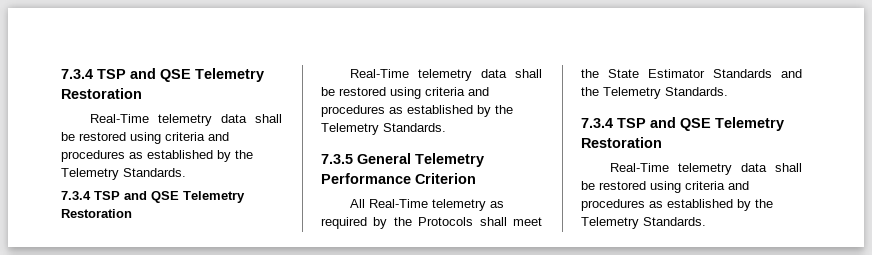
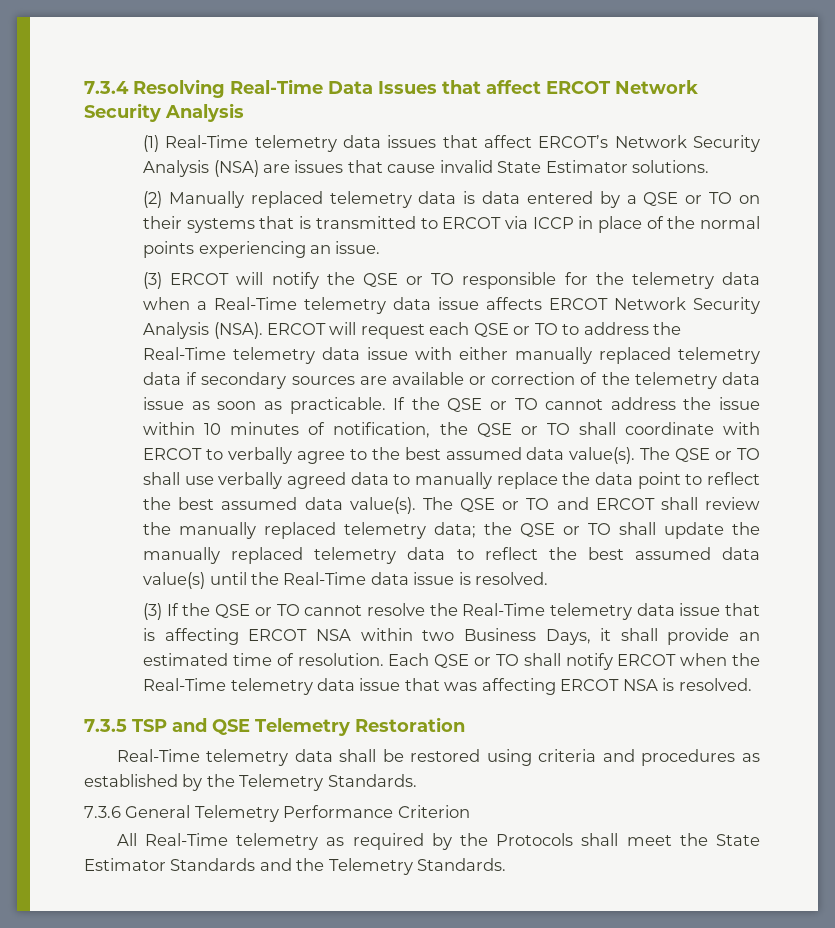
[61,69,93,79] 7.3.4 -> [84,79,698,98] [84,103,244,122] [143,135,760,152] [143,160,710,177] [143,191,760,208] [143,216,760,233] [143,241,381,258] [143,272,760,289] [143,297,760,314] [143,322,682,339] [143,347,760,364] [143,372,760,389] [143,397,761,414] [143,422,760,438] [143,447,760,464] [143,472,760,489] [143,497,760,514] [143,522,761,539] [143,547,760,564] [143,572,549,589] [143,603,761,620] [143,628,760,645] [143,653,760,670] [143,678,752,695] [84,719,127,732] 7.3.4 Resolving Real-Time Data Issues that affect ERCOT Network Security Analysis // (1) Real-Time telemetry data issues that affect ERCOT’s Network Security Analysis (NSA) are issues that cause invalid State Estimator solutions. // (2) Manually replaced telemetry data is data entered by a QSE or TO on their systems that is transmitted to ERCOT via ICCP in place of the normal points experiencing an issue. // (3) ERCOT will notify the QSE or TO responsible for the telemetry data when a Real-Time telemetry data issue affects ERCOT Network Security Analysis (NSA). ERCOT will request each QSE or TO to address the Real-Time telemetry data issue with either manually replaced telemetry data if secondary sources are available or correction of the telemetry data issue as soon as practicable. If the QSE or TO cannot address the issue within 10 minutes of notification, the QSE or TO shall coordinate with ERCOT to verbally agree to the best assumed data value(s). The QSE or TO shall use verbally agreed data to manually replace the data point to reflect the best assumed data value(s). The QSE or TO and ERCOT shall review the manually replaced telemetry data; the QSE or TO shall update the manually replaced telemetry data to reflect the best assumed data value(s) until the Real-Time data issue is resolved. // (3) If the QSE or TO cannot resolve the Real-Time telemetry data issue that is affecting ERCOT NSA within two Business Days, it shall provide an estimated time of resolution. Each QSE or TO shall notify ERCOT when the Real-Time telemetry data issue that was affecting ERCOT NSA is resolved. // 7.3.5
[61,191,245,203] [61,209,132,218] [350,69,542,81] [321,87,489,99] [321,105,513,117] [321,123,446,135] [321,154,353,164] 7.3.4 TSP and QSE Telemetry Restoration // Real-Time telemetry data shall be restored using criteria and procedures as established by the Telemetry Standards. // 7.3.5 -> [84,806,121,818] 7.3.6
[581,117,784,131] [581,137,662,148] [610,163,802,175] [581,181,749,193] [581,199,773,211] [581,217,706,229] // 7.3.4 TSP and QSE Telemetry Restoration // Real-Time telemetry data shall be restored using criteria and procedures as established by the Telemetry Standards. -> (507, 864) none

